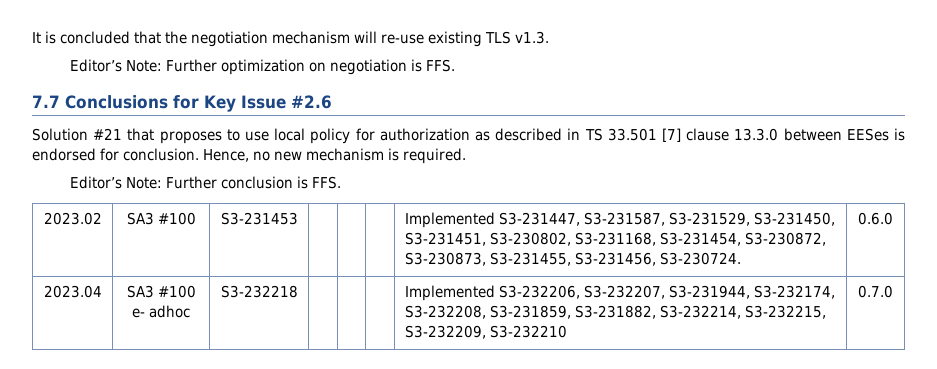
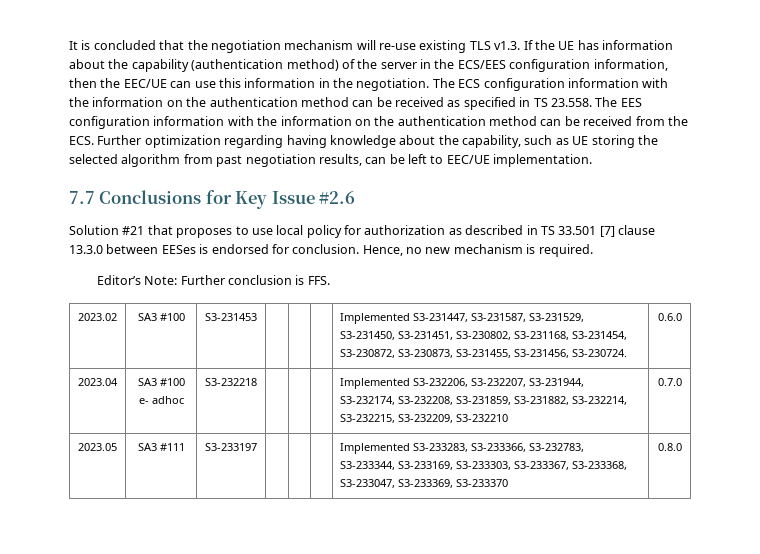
[69,59,455,75] // Editor’s Note: Further optimization on negotiation is FFS. -> [523,40,673,50] [69,59,668,72] [69,78,669,91] [69,97,642,110] [69,116,688,129] [69,135,658,148] [69,154,593,167] If the UE has information about the capability (authentication method) of the server in the ECS/EES configuration information, then the EEC/UE can use this information in the negotiation. The ECS configuration information with the information on the authentication method can be received as specified in TS 23.558. The EES configuration information with the information on the authentication method can be received from the ECS. Further optimization regarding having knowledge about the capability, such as UE storing the selected algorithm from past negotiation results, can be left to EEC/UE implementation.
(893, 291) none -> [78,443,117,451] [137,443,185,451] [205,443,257,451] [340,443,585,454] [340,461,628,470] [340,479,509,488] [657,443,682,451] // 2023.05 | SA3 #111 | S3-233197 | | | | Implemented S3-233283, S3-233366, S3-232783, S3-233344, S3‑233169, S3-233303, S3‑233367, S3-233368, S3‑233047, S3‑233369, S3‑233370 | 0.8.0

